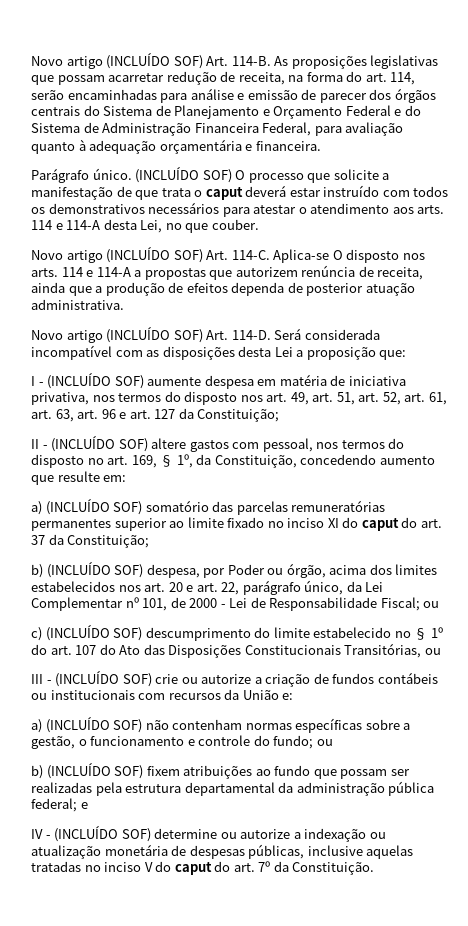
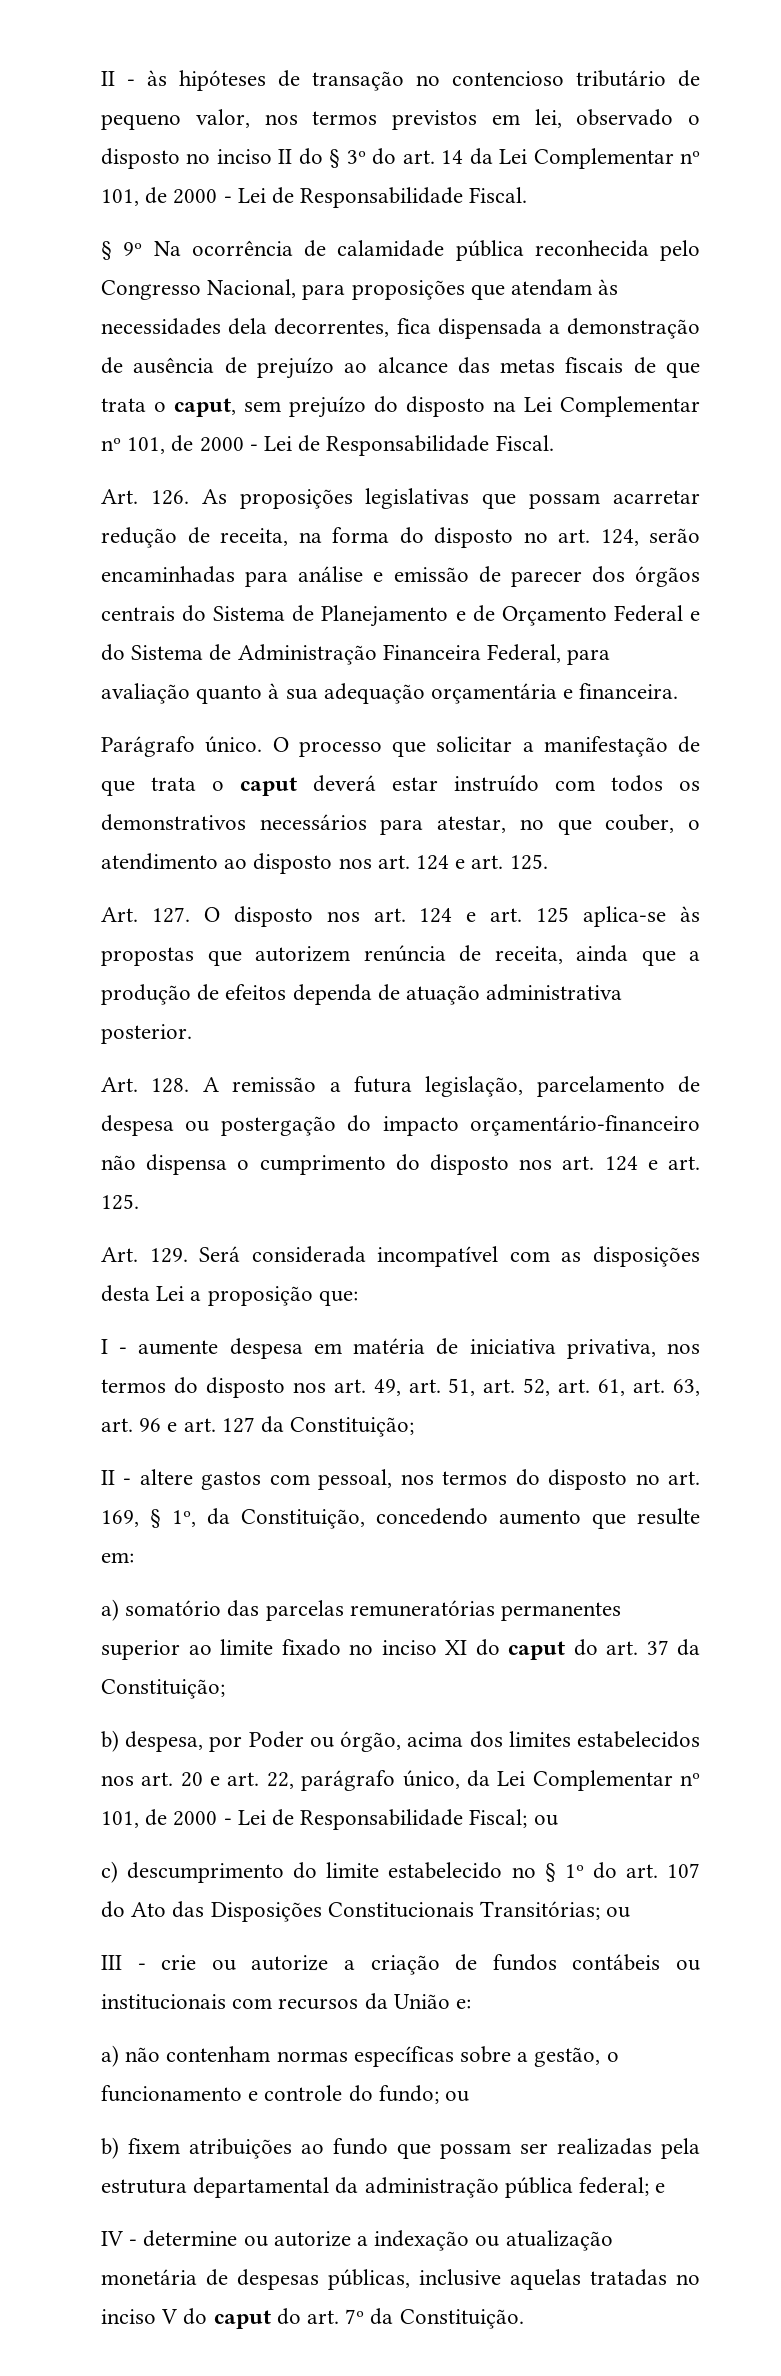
[31,52,271,69] Novo artigo (INCLUÍDO SOF) Art. 114-B. -> [101,70,700,91] [101,109,700,130] [101,148,700,169] [101,187,528,208] [101,240,700,261] [101,279,619,300] [101,318,701,339] [101,357,700,379] [101,396,700,418] [101,435,554,456] [101,489,189,505] II - às hipóteses de transação no contencioso tributário de pequeno valor, nos termos previstos em lei, observado o disposto no inciso II do § 3º do art. 14 da Lei Complementar nº 101, de 2000 - Lei de Responsabilidade Fiscal. // § 9º Na ocorrência de calamidade pública reconhecida pelo Congresso Nacional, para proposições que atendam às necessidades dela decorrentes, fica dispensada a demonstração de ausência de prejuízo ao alcance das metas fiscais de que trata o caput, sem prejuízo do disposto na Lei Complementar nº 101, de 2000 - Lei de Responsabilidade Fiscal. // Art. 126.
[365,72,416,85] art. 114, -> [434,527,639,548] disposto no art. 124,
(270, 112) none -> [472,605,495,622] de
(86, 145) none -> [285,689,318,700] sua
[135,166,232,183] (INCLUÍDO SOF) -> (263, 744) none
[333,169,379,180] solicite -> [436,736,513,752] solicitar
[253,203,445,214] [31,219,259,233] [31,246,425,263] [31,267,142,277] atestar o atendimento aos arts. 114 e 114-A desta Lei, no que couber. // Novo artigo (INCLUÍDO SOF) Art. 114-C. Aplica-se O disposto nos arts. 114 e 114-A a -> [437,814,700,835] [101,853,548,874] [101,906,700,927] atestar, no que couber, o atendimento ao disposto nos art. 124 e art. 125. // Art. 127. O disposto nos art. 124 e art. 125 aplica-se às
[306,283,415,296] [31,299,124,310] [31,326,271,343] posterior atuação administrativa. // Novo artigo (INCLUÍDO SOF) Art. 114-D. -> [406,984,623,1005] [101,1024,192,1044] [101,1076,700,1097] [101,1115,700,1136] [101,1154,700,1175] [101,1194,139,1210] [101,1247,188,1263] atuação administrativa posterior. // Art. 128. A remissão a futura legislação, parcelamento de despesa ou postergação do impacto orçamentário-financeiro não dispensa o cumprimento do disposto nos art. 124 e art. 125. // Art. 129.
[47,372,144,389] (INCLUÍDO SOF) -> (128, 1350) none
[51,435,148,452] (INCLUÍDO SOF) -> (132, 1481) none
[45,498,143,515] (INCLUÍDO SOF) -> (119, 1610) none
[46,561,144,578] (INCLUÍDO SOF) -> (119, 1741) none
[45,624,143,641] (INCLUÍDO SOF) -> (118, 1872) none
[344,643,422,658] Transitórias, -> [480,1901,601,1920] Transitórias;
[55,670,152,687] (INCLUÍDO SOF) -> (146, 1966) none
[45,716,143,733] (INCLUÍDO SOF) -> (119, 2056) none
[46,762,144,779] (INCLUÍDO SOF) -> (119, 2148) none
[54,825,151,842] (INCLUÍDO SOF) -> (138, 2242) none

